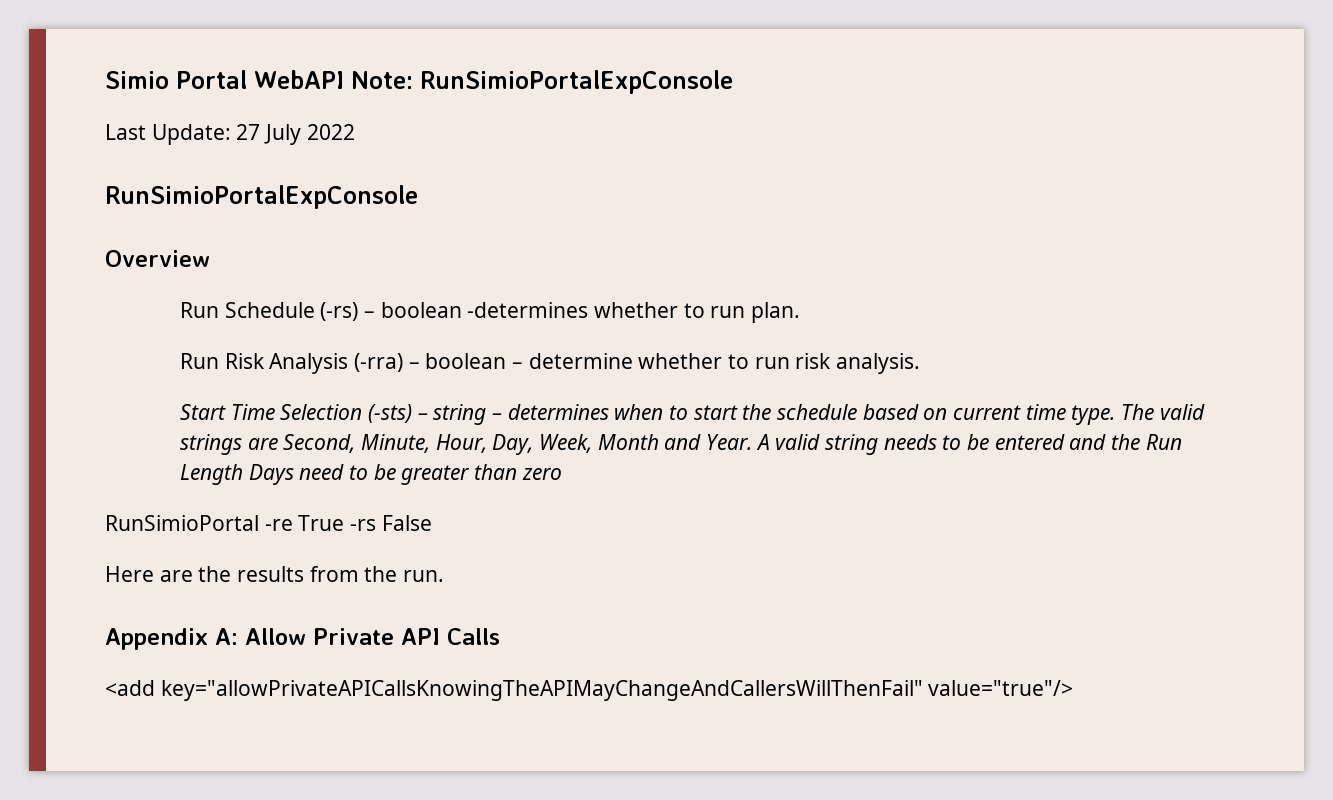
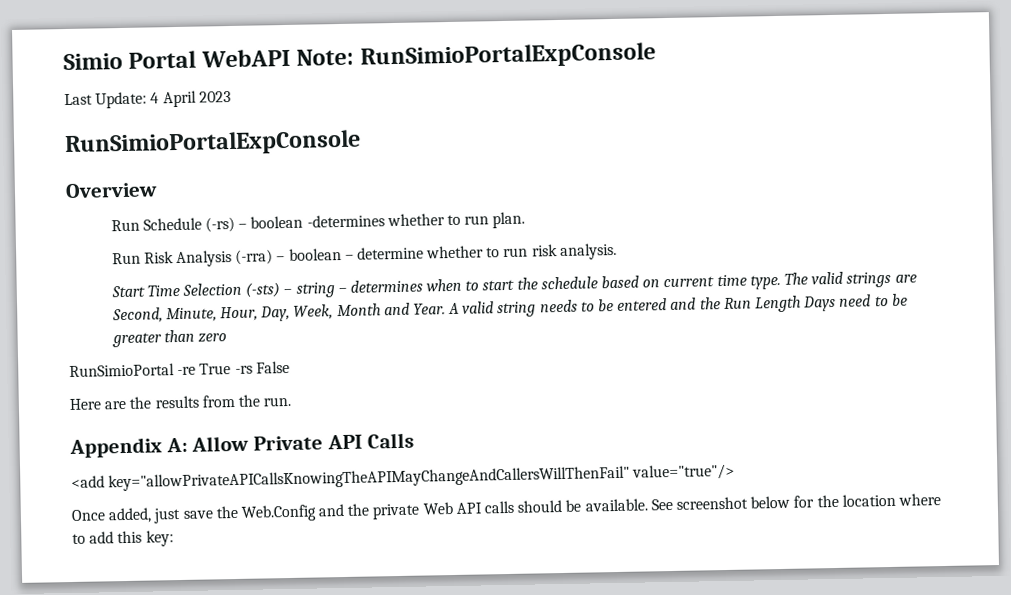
[236,124,355,145] 27 July 2022 -> [150,90,231,108] 4 April 2023
(1074, 688) none -> [71,493,941,524] [72,530,174,547] // Once added, just save the Web.Config and the private Web API calls should be available. See screenshot below for the location where to add this key:

